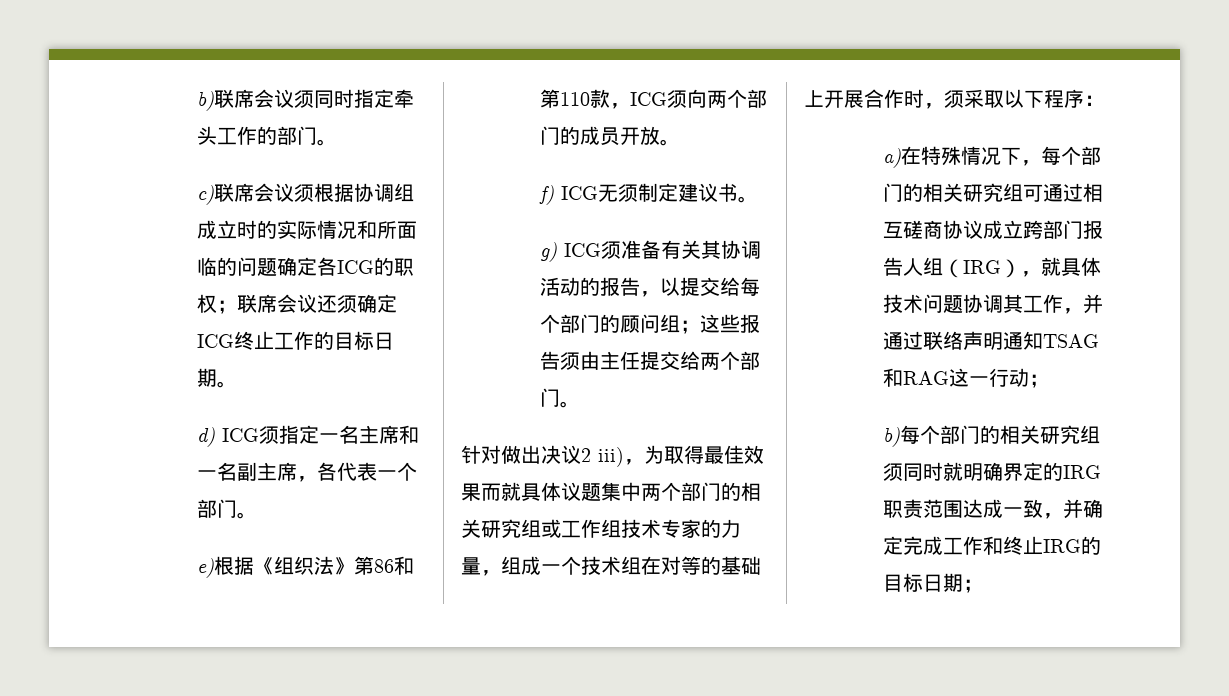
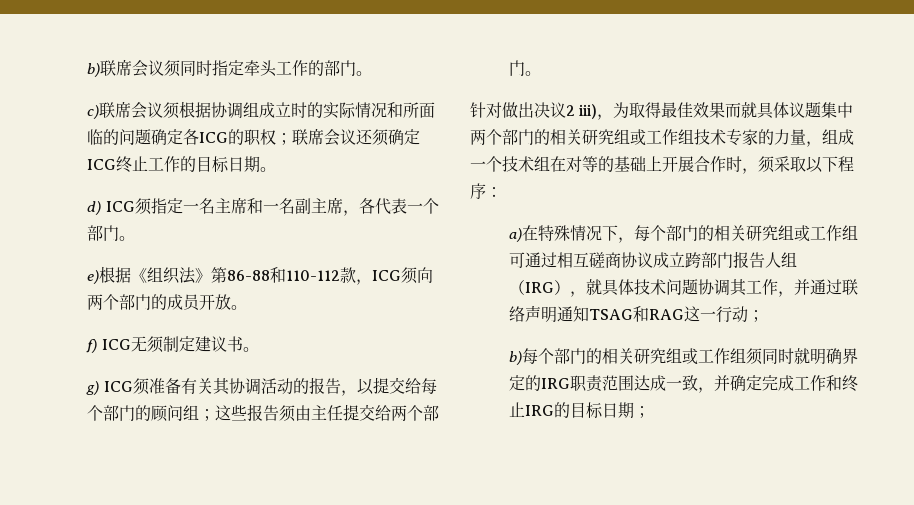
[374,556,415,575] [540,89,591,108] 86和第110 -> [227,267,341,283] 86-88和110-112
(1024, 192) none -> [794,225,859,242] 或工作组
(1101, 434) none -> [682,348,747,365] 或工作组

